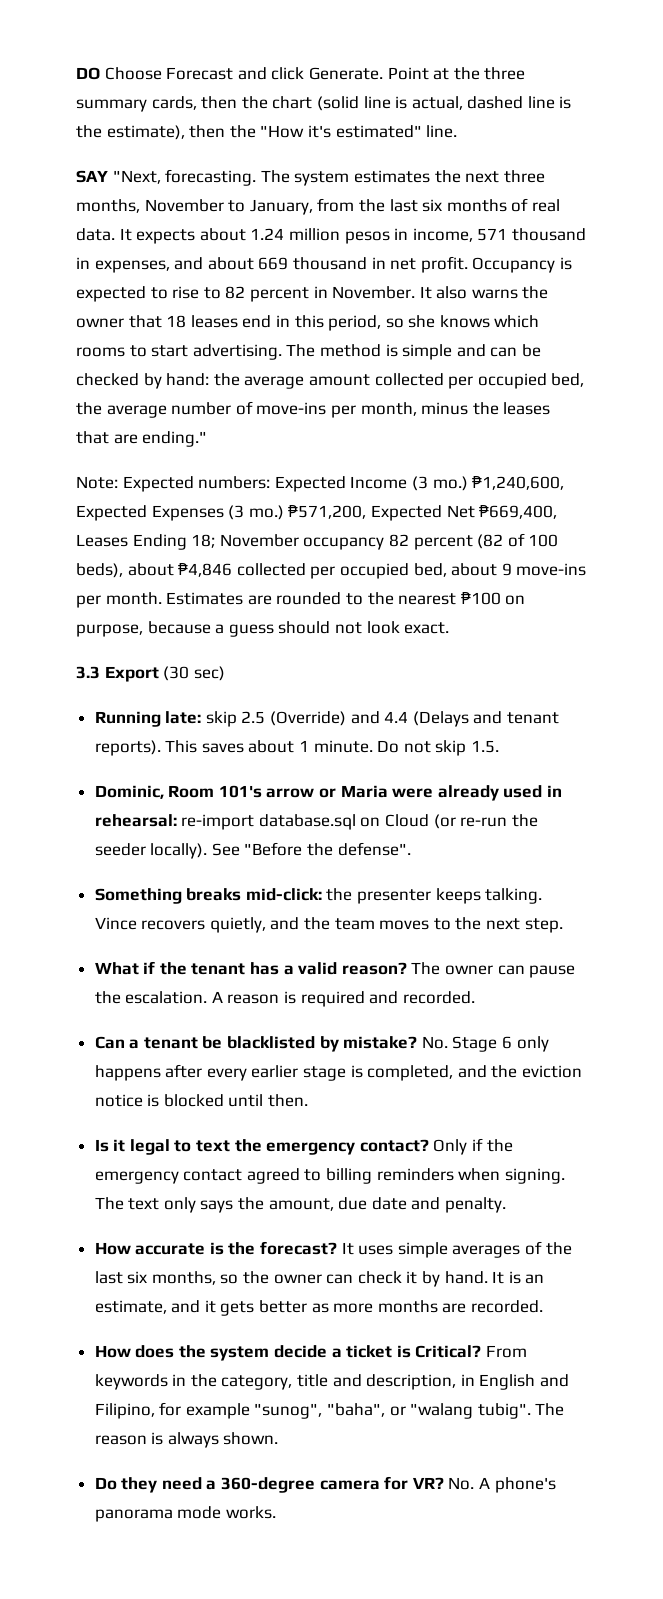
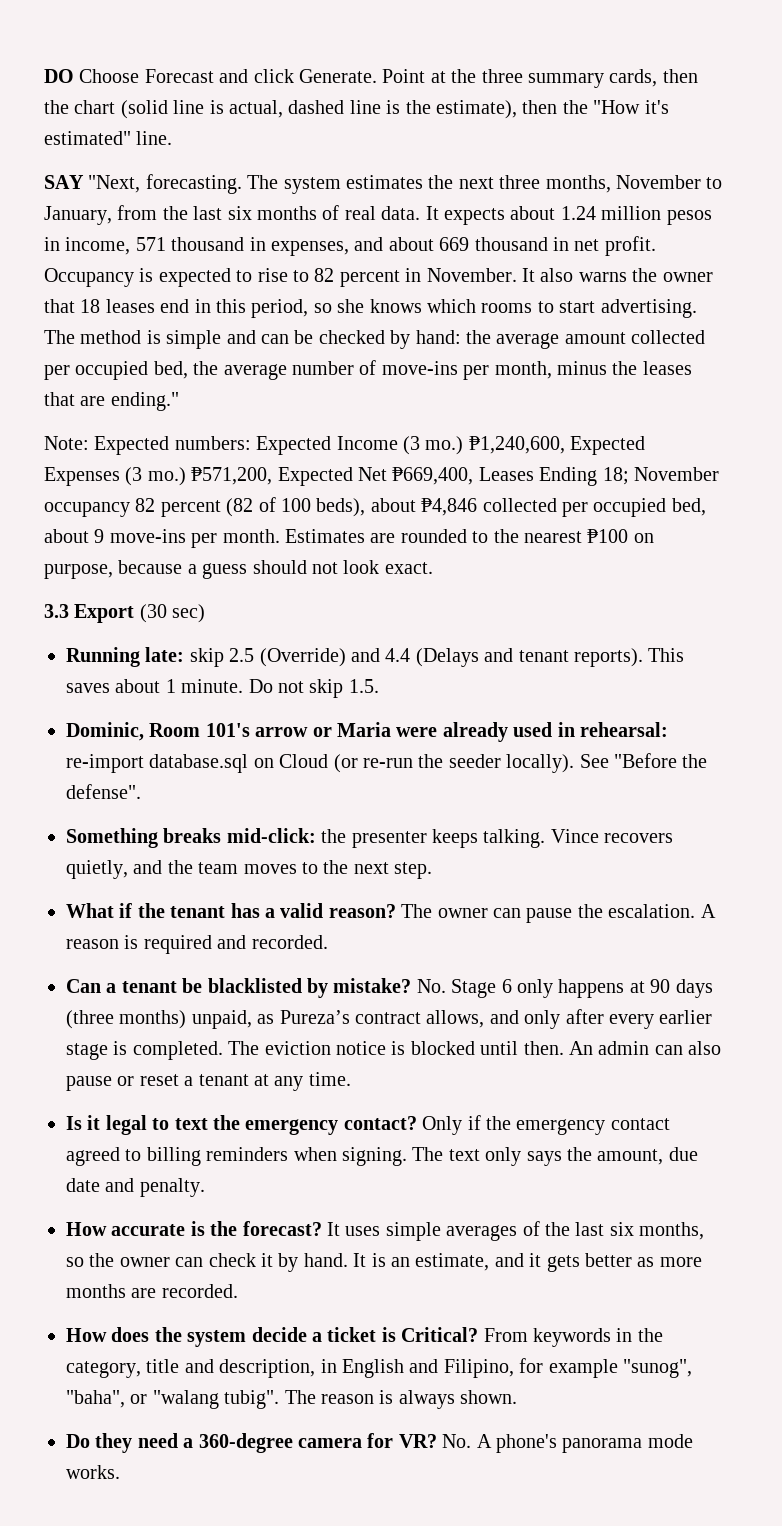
(161, 1073) none -> [629,979,713,998] [66,1010,561,1029] at 90 days (three months) unpaid, as Pureza’s contract allows, and only
[367,1065,518,1081] completed, and the -> [132,1041,260,1060] completed. The
(309, 1100) none -> [568,1041,722,1055] [66,1072,351,1091] An admin can also pause or reset a tenant at any time.

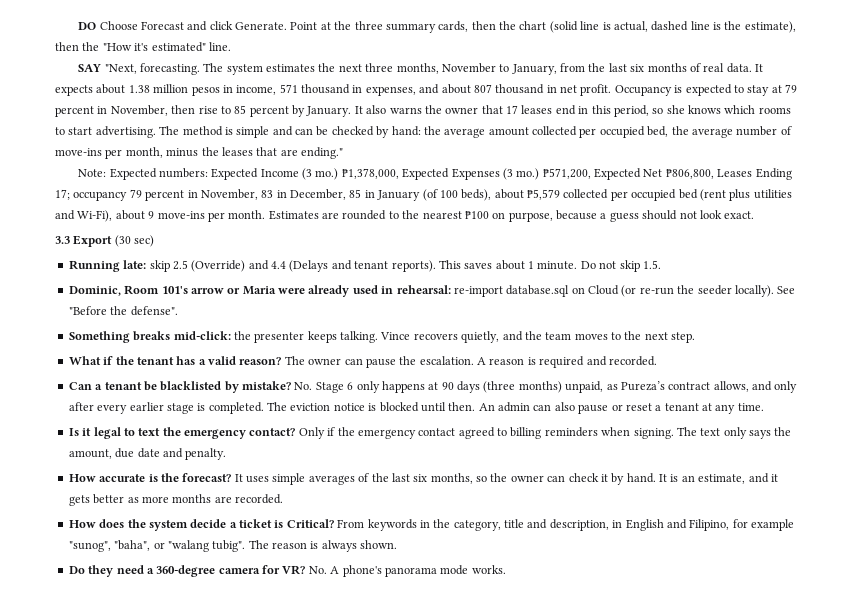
[560,206,596,220] 1.24 -> [128,85,150,93] 1.38
[439,237,470,251] 669 -> [473,84,492,93] 807
[257,268,517,287] rise to 82 percent in November. -> [747,84,797,96] [55,105,352,117] stay at 79 percent in November, then rise to 85 percent by January.
[80,299,101,313] 18 -> [506,105,518,114] 17
[468,436,565,454] ₱1,240,600, -> [341,168,399,179] ₱1,378,000,
[392,467,474,485] ₱669,400, -> [665,168,714,179] ₱806,800,
[602,467,719,485] [44,497,276,517] 18; November occupancy 82 percent (82 of -> [55,189,438,201] 17; occupancy 79 percent in November, 83 in December, 85 in January (of
[421,498,706,517] ₱4,846 collected per occupied bed, -> [527,189,792,201] [55,210,113,222] ₱5,579 collected per occupied bed (rent plus utilities and Wi-Fi),

